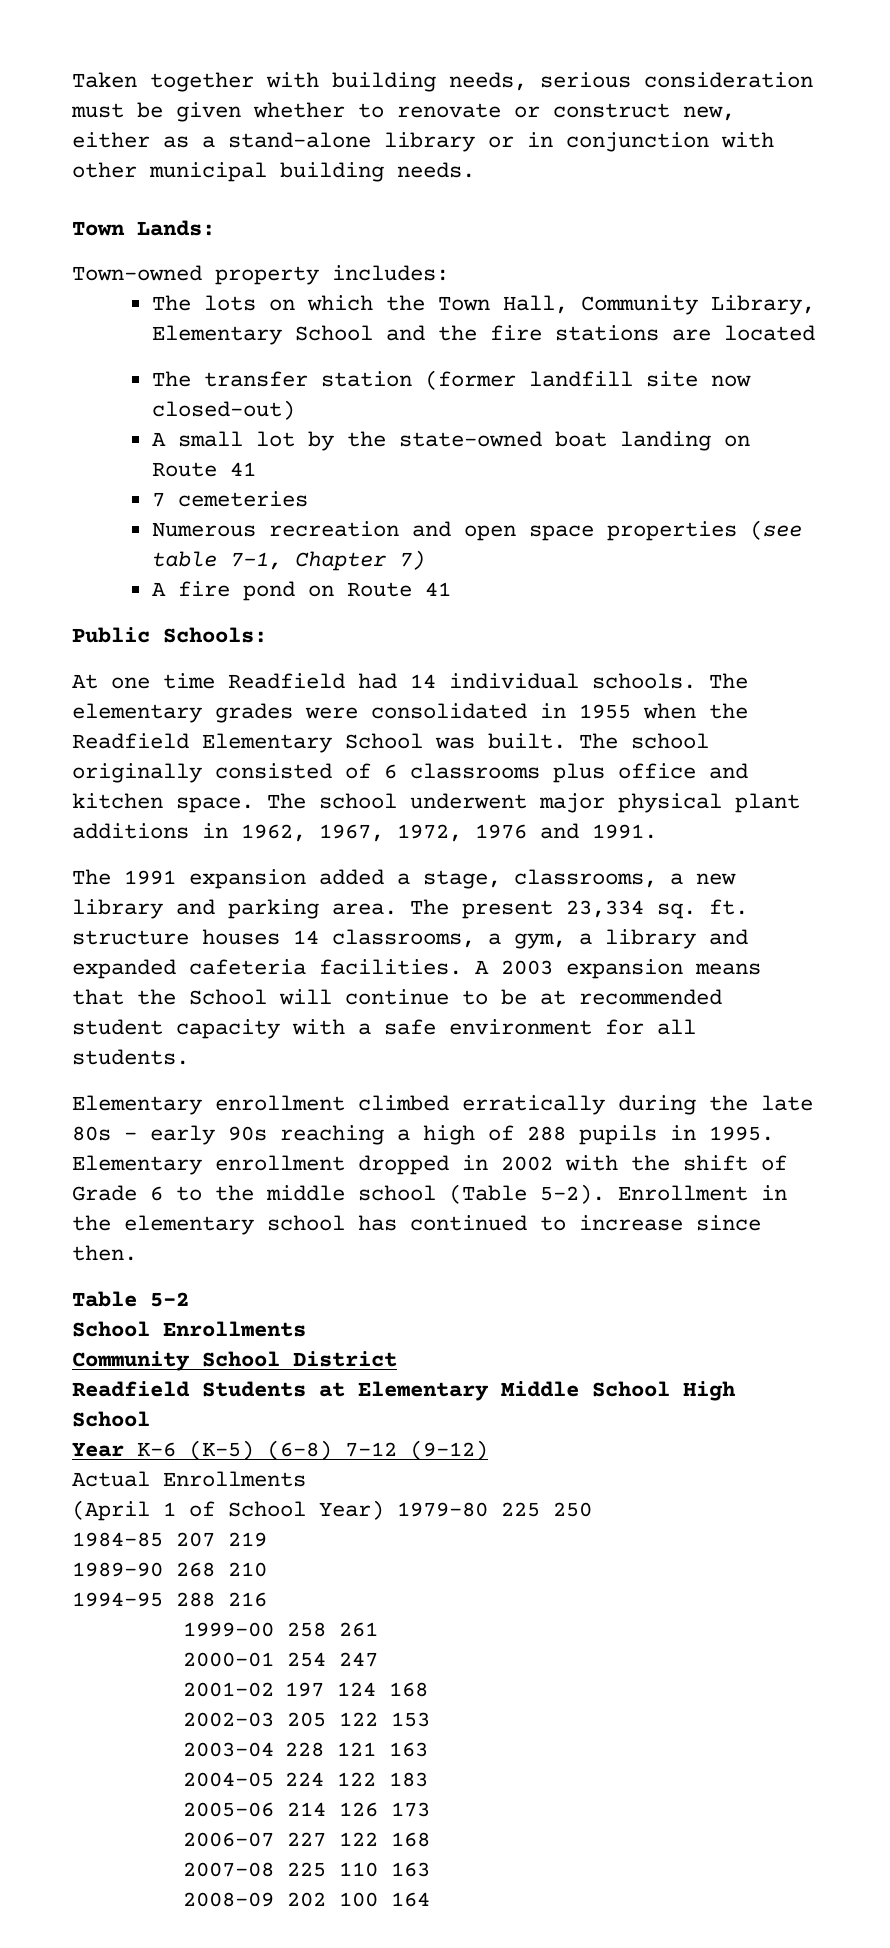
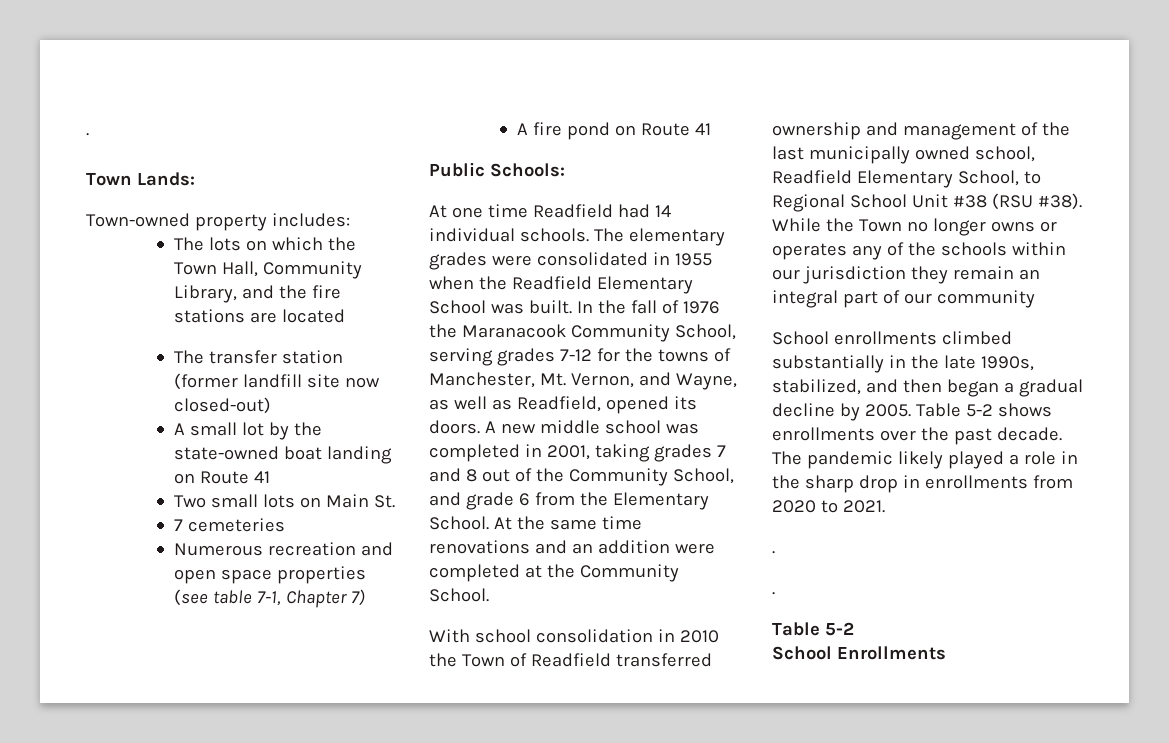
[72,72,813,92] [71,102,735,122] [72,132,774,152] [72,162,475,182] Taken together with building needs, serious consideration must be given whether to renovate or construct new, either as a stand-alone library or in conjunction with other municipal building needs. -> [86,133,89,136] .
[152,325,374,345] Elementary School -> (238, 294) none
(257, 469) none -> [174,494,395,508] // Two small lots on Main St.
[579,733,709,749] [72,763,748,783] [72,793,800,813] [72,823,657,842] [72,869,736,889] [72,899,748,919] [72,929,748,949] [72,959,761,979] [72,989,722,1005] [72,1019,696,1039] [72,1049,189,1065] [72,1095,813,1115] [72,1125,774,1145] [72,1155,787,1175] [72,1184,787,1204] [72,1215,761,1235] [72,1245,137,1261] [72,1291,189,1307] [72,1321,306,1337] [72,1351,397,1371] [72,1381,736,1401] [72,1411,150,1427] [72,1440,488,1460] [72,1471,306,1487] [72,1500,592,1521] [72,1532,267,1547] [72,1562,267,1577] [72,1592,267,1607] [182,1622,378,1637] [182,1652,378,1667] [182,1682,428,1697] [182,1712,430,1727] [182,1742,428,1757] [182,1772,428,1787] [182,1802,430,1817] [182,1832,430,1847] [182,1862,430,1877] [182,1892,430,1907] The school originally consisted of 6 classrooms plus office and kitchen space. The school underwent major physical plant additions in 1962, 1967, 1972, 1976 and 1991. // The 1991 expansion added a stage, classrooms, a new library and parking area. The present 23,334 sq. ft. structure houses 14 classrooms, a gym, a library and expanded cafeteria facilities. A 2003 expansion means that the School will continue to be at recommended student capacity with a safe environment for all students. // Elementary enrollment climbed erratically during the late 80s – early 90s reaching a high of 288 pupils in 1995. Elementary enrollment dropped in 2002 with the shift of Grade 6 to the middle school (Table 5-2). Enrollment in the elementary school has continued to increase since then. // Table 5-2 // School Enrollments // Community School District // Readfield Students at Elementary Middle School High School // Year K-6 (K-5) (6-8) 7-12 (9-12) // Actual Enrollments // (April 1 of School Year) 1979-80 225 250 // 1984-85 207 219 // 1989-90 268 210 // 1994-95 288 216 // 1999-00 258 261 // 2000-01 254 247 // 2001-02 197 124 168 // 2002-03 205 122 153 // 2003-04 228 121 163 // 2004-05 224 122 183 // 2005-06 214 126 173 // 2006-07 227 122 168 // 2007-08 225 110 163 // 2008-09 202 100 164 -> [576,300,720,314] [429,324,736,342] [429,348,731,366] [429,372,737,390] [429,396,697,414] [429,420,699,434] [429,444,726,462] [429,468,734,486] [429,492,709,510] [429,516,642,530] [429,540,715,554] [429,564,679,582] [429,588,489,602] [429,629,719,643] [429,653,712,667] [772,122,1070,140] [772,146,1035,164] [772,170,1041,188] [772,193,1082,212] [772,218,1057,236] [772,242,1066,260] [772,266,1040,284] [772,290,1035,308] [772,331,1012,345] [772,355,1034,373] [772,379,1083,397] [772,403,1052,421] [772,427,1062,445] [772,451,1078,469] [772,475,1073,493] [772,500,885,513] [772,551,775,554] [772,592,775,595] [772,622,854,636] [772,646,946,660] In the fall of 1976 the Maranacook Community School, serving grades 7-12 for the towns of Manchester, Mt. Vernon, and Wayne, as well as Readfield, opened its doors. A new middle school was completed in 2001, taking grades 7 and 8 out of the Community School, and grade 6 from the Elementary School. At the same time renovations and an addition were completed at the Community School. // With school consolidation in 2010 the Town of Readfield transferred ownership and management of the last municipally owned school, Readfield Elementary School, to Regional School Unit #38 (RSU #38). While the Town no longer owns or operates any of the schools within our jurisdiction they remain an integral part of our community // School enrollments climbed substantially in the late 1990s, stabilized, and then began a gradual decline by 2005. Table 5-2 shows enrollments over the past decade. The pandemic likely played a role in the sharp drop in enrollments from 2020 to 2021. // . // . // Table 5-2 // School Enrollments

